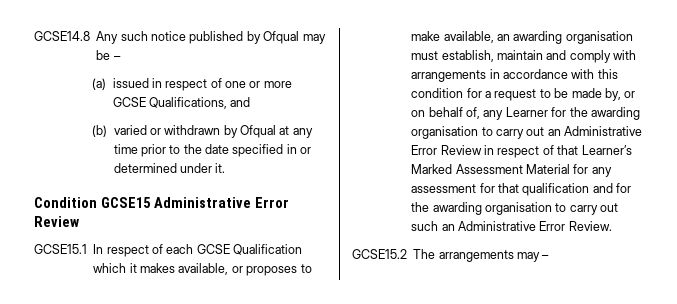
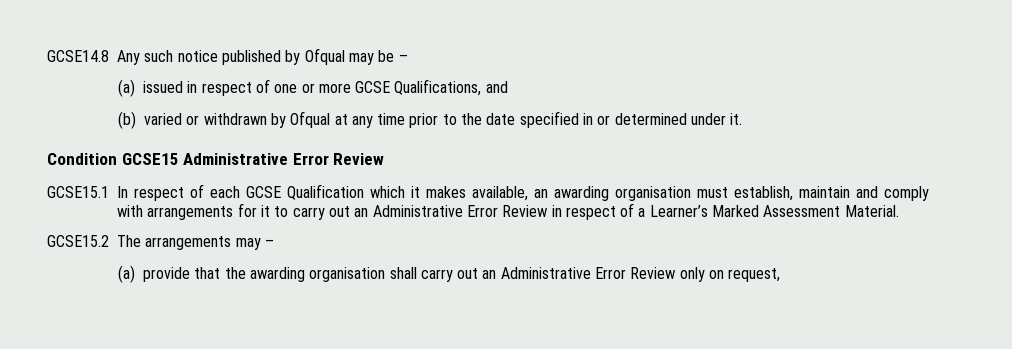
[231,264,312,276] [411,31,494,43] or proposes to make available, -> (528, 193) none
[489,69,618,79] [411,88,636,101] [411,107,640,120] [411,126,479,139] in accordance with this condition for a request to be made by, or on behalf of, any Learner for the awarding organisation -> [237,203,270,217] for it
[557,145,579,155] that -> [638,208,646,217] a
[526,164,612,177] [411,183,632,196] [411,202,619,215] [411,221,612,231] Material for any assessment for that qualification and for the awarding organisation to carry out such an Administrative Error Review. -> [844,205,899,217] Material.
(550, 257) none -> [117,265,781,283] // (a) provide that the awarding organisation shall carry out an Administrative Error Review only on request,

